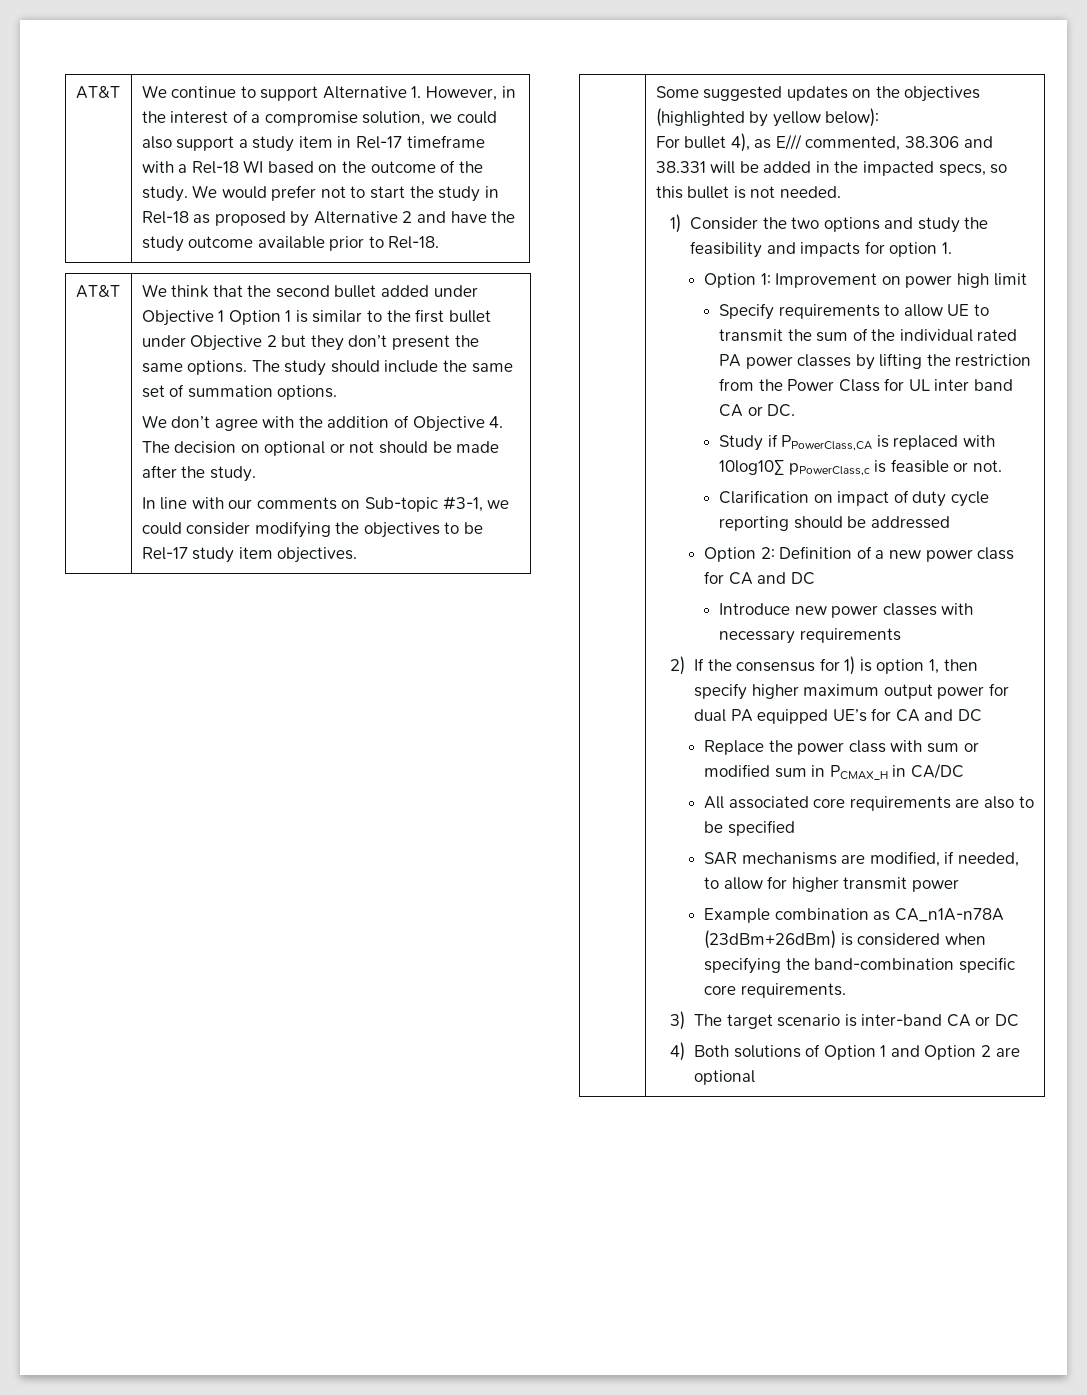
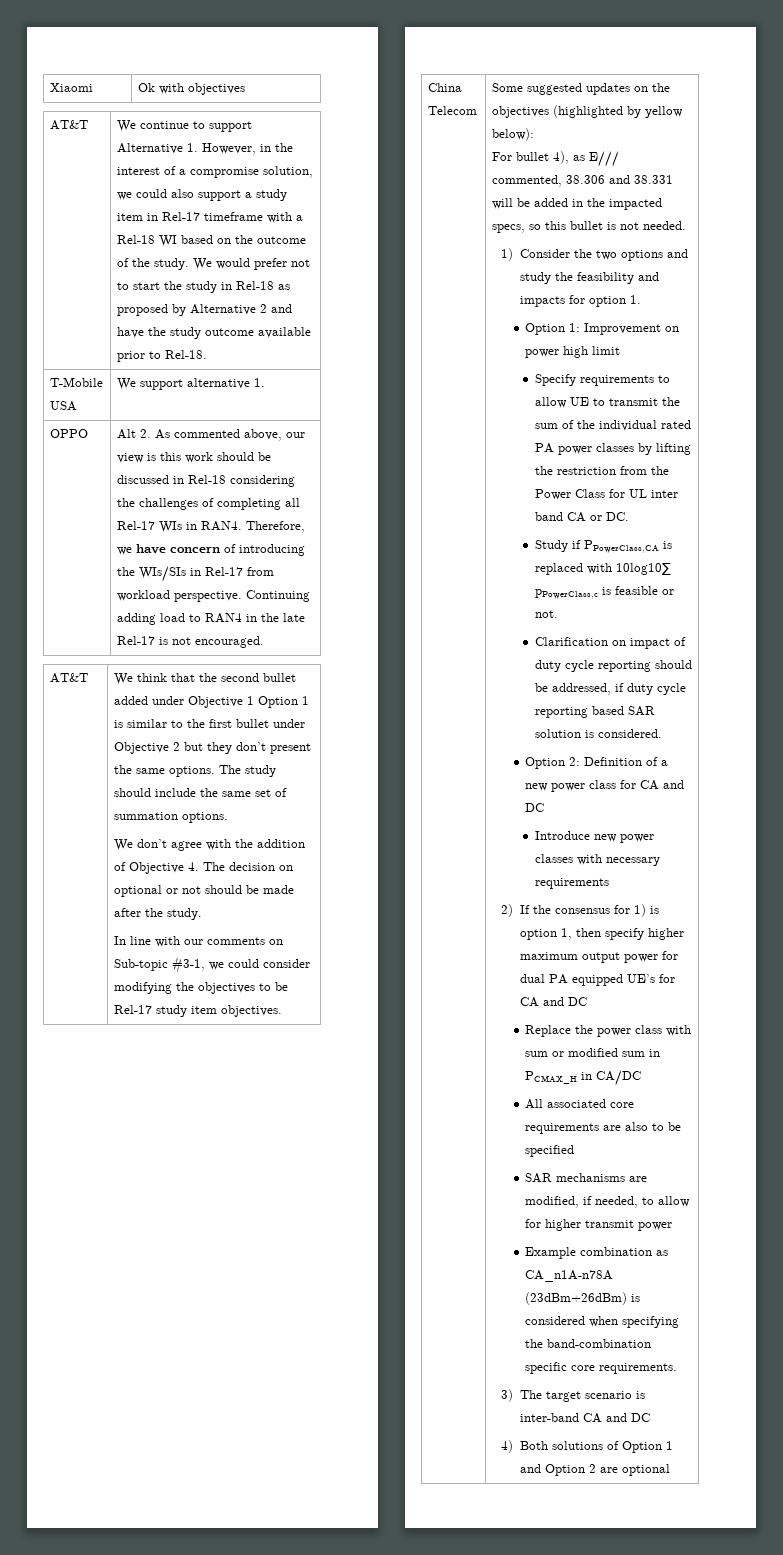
(75, 92) none -> [49,83,93,92] [137,83,245,95] Xiaomi | Ok with objectives //
(440, 242) none -> [49,377,103,387] [49,401,77,411] [116,378,265,390] [49,429,88,438] [116,429,305,441] [116,452,271,463] [116,475,295,487] [116,498,300,510] [116,521,305,533] [116,544,305,556] [116,566,274,582] [116,590,310,602] [116,613,305,625] [116,636,264,648] // T-Mobile USA | We support alternative 1. // OPPO | Alt 2. As commented above, our view is this work should be discussed in Rel-18 considering the challenges of completing all Rel-17 WIs in RAN4. Therefore, we have concern of introducing the WIs/SIs in Rel-17 from workload perspective. Continuing adding load to RAN4 in the late Rel-17 is not encouraged.
(358, 555) none -> [427,83,462,92] [427,106,477,115] China Telecom
[870,516,950,529] addressed -> [551,683,686,695] [534,706,655,718] [534,729,662,738] addressed, if duty cycle reporting based SAR solution is considered.
[975,1016,991,1026] or -> [605,1413,627,1422] and

